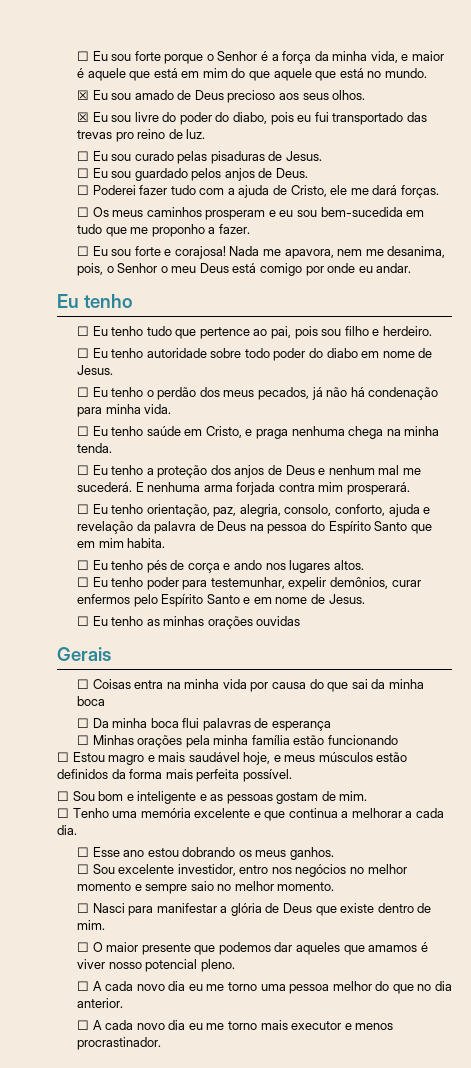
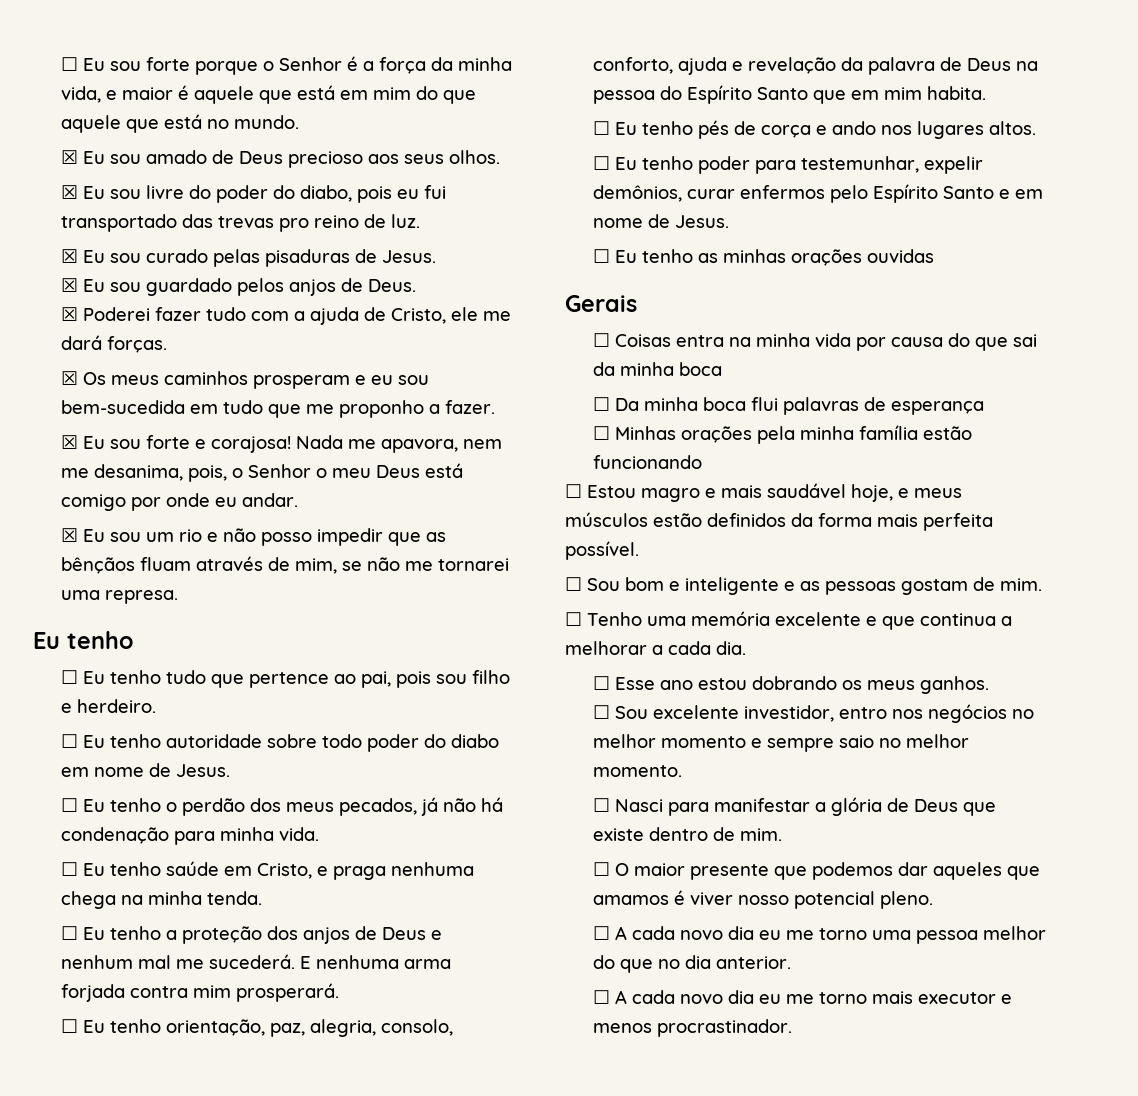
[77,151,90,161] ☐ -> [61,249,79,263] ☒
[77,168,90,178] ☐ -> [61,278,79,292] ☒
[77,185,90,195] ☐ -> [61,307,79,321] ☒
[77,207,90,217] ☐ -> [61,371,79,385] ☒
[77,246,90,256] ☐ -> [61,435,79,449] ☒
(412, 268) none -> [61,528,447,546] [61,556,510,574] [61,590,179,604] // ☒ Eu sou um rio e não posso impedir que as bênçãos fluam através de mim, se não me tornarei uma represa.

